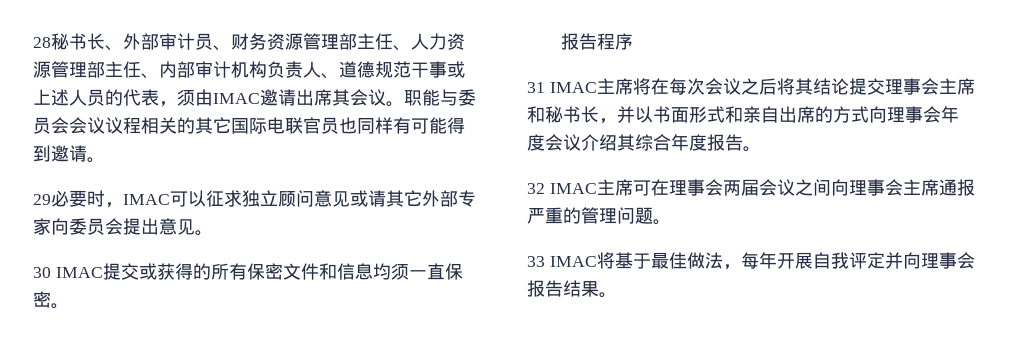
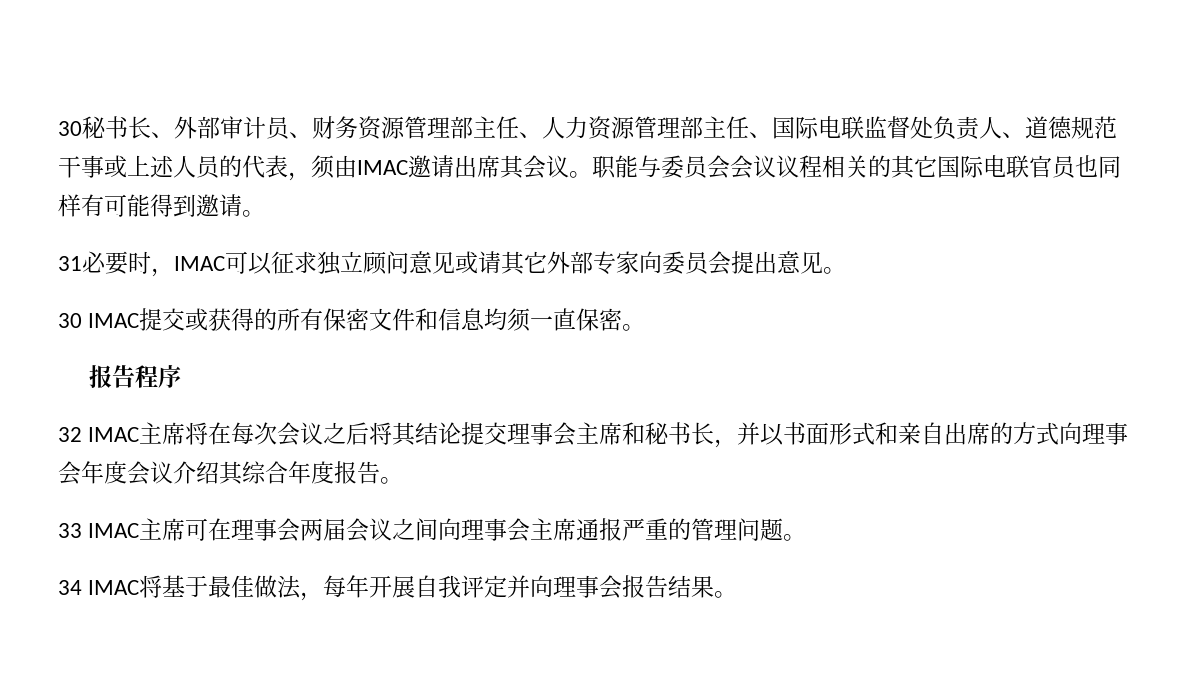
[33,37,51,48] 28 -> [58,121,82,136] 30
[159,61,267,78] 内部审计机构 -> [772,116,933,139] 国际电联监督处
[33,194,51,205] 29 -> [58,256,82,271] 31
[527,82,545,93] 31 -> [58,427,82,442] 32
[527,183,545,194] 32 -> [58,523,82,538] 33
[527,256,545,267] 33 -> [58,580,82,595] 34

